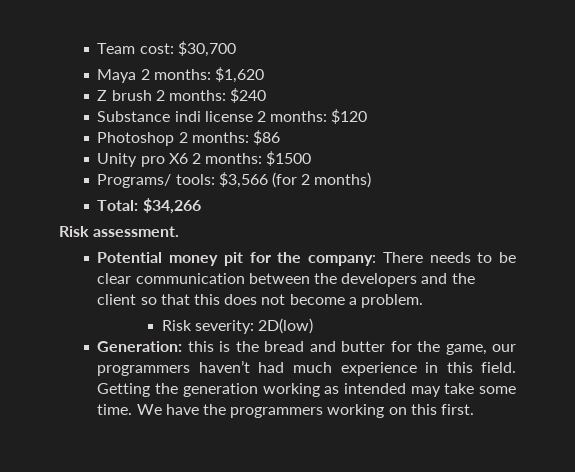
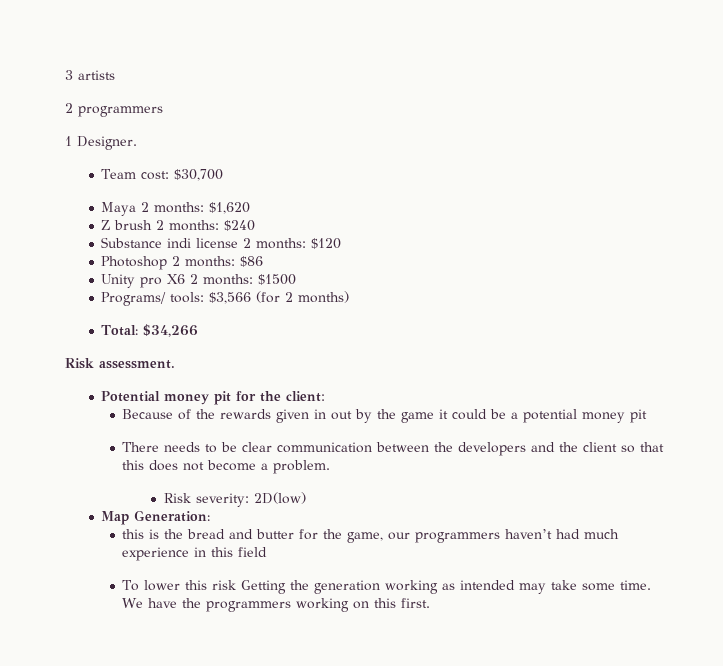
(97, 48) none -> [65,70,115,80] [65,103,163,117] [65,136,137,150] 3 artists // 2 programmers // 1 Designer. //
[308,255,377,266] company: -> [286,391,326,402] [122,409,648,423] client: // Because of the rewards given in out by the game it could be a potential money pit //
(314, 326) none -> [101,511,130,525] Map
(183, 346) none -> (211, 516) //
[481,362,516,373] field. -> [238,547,268,557] [122,580,237,591] field // To lower this risk

